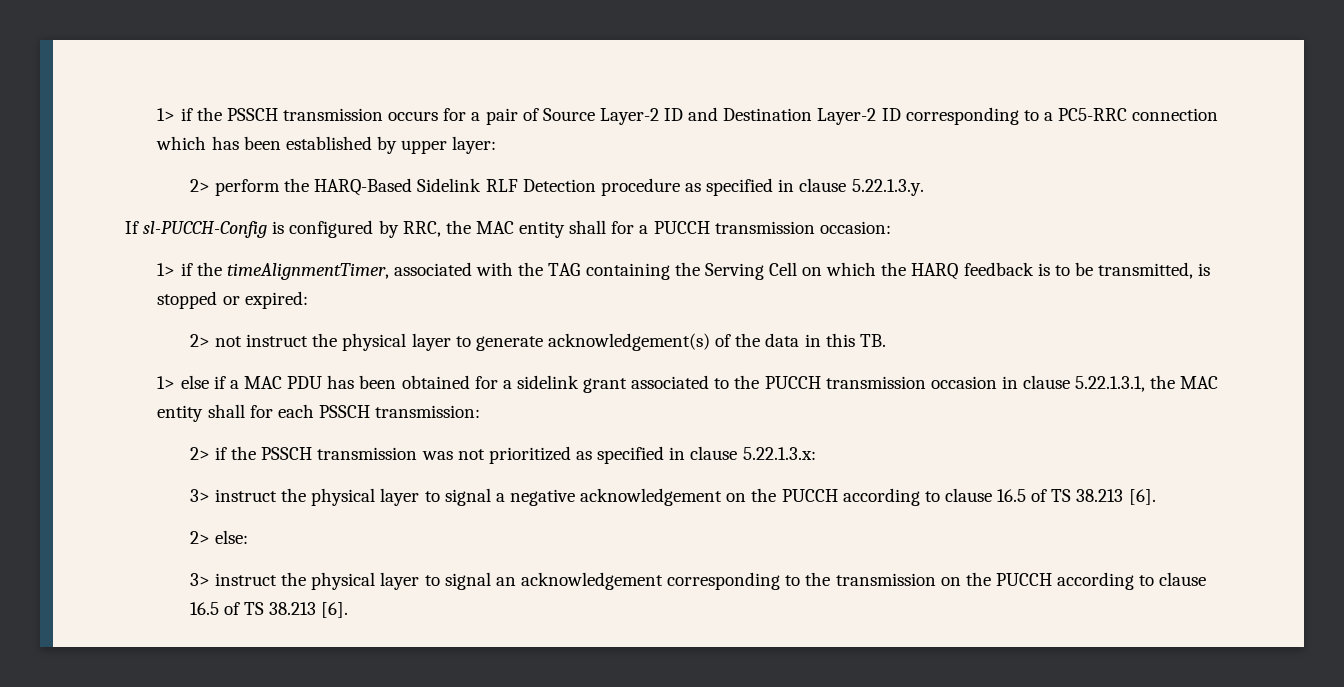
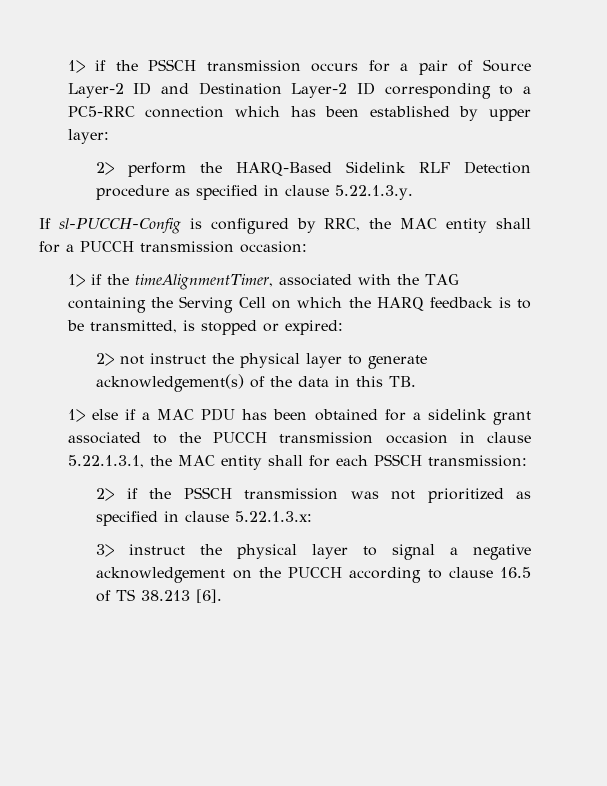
[189,530,249,544] [189,572,1207,590] [189,602,349,618] // 2> else: // 3> instruct the physical layer to signal an acknowledgement corresponding to the transmission on the PUCCH according to clause 16.5 of TS 38.213 [6]. -> (223, 596) none

